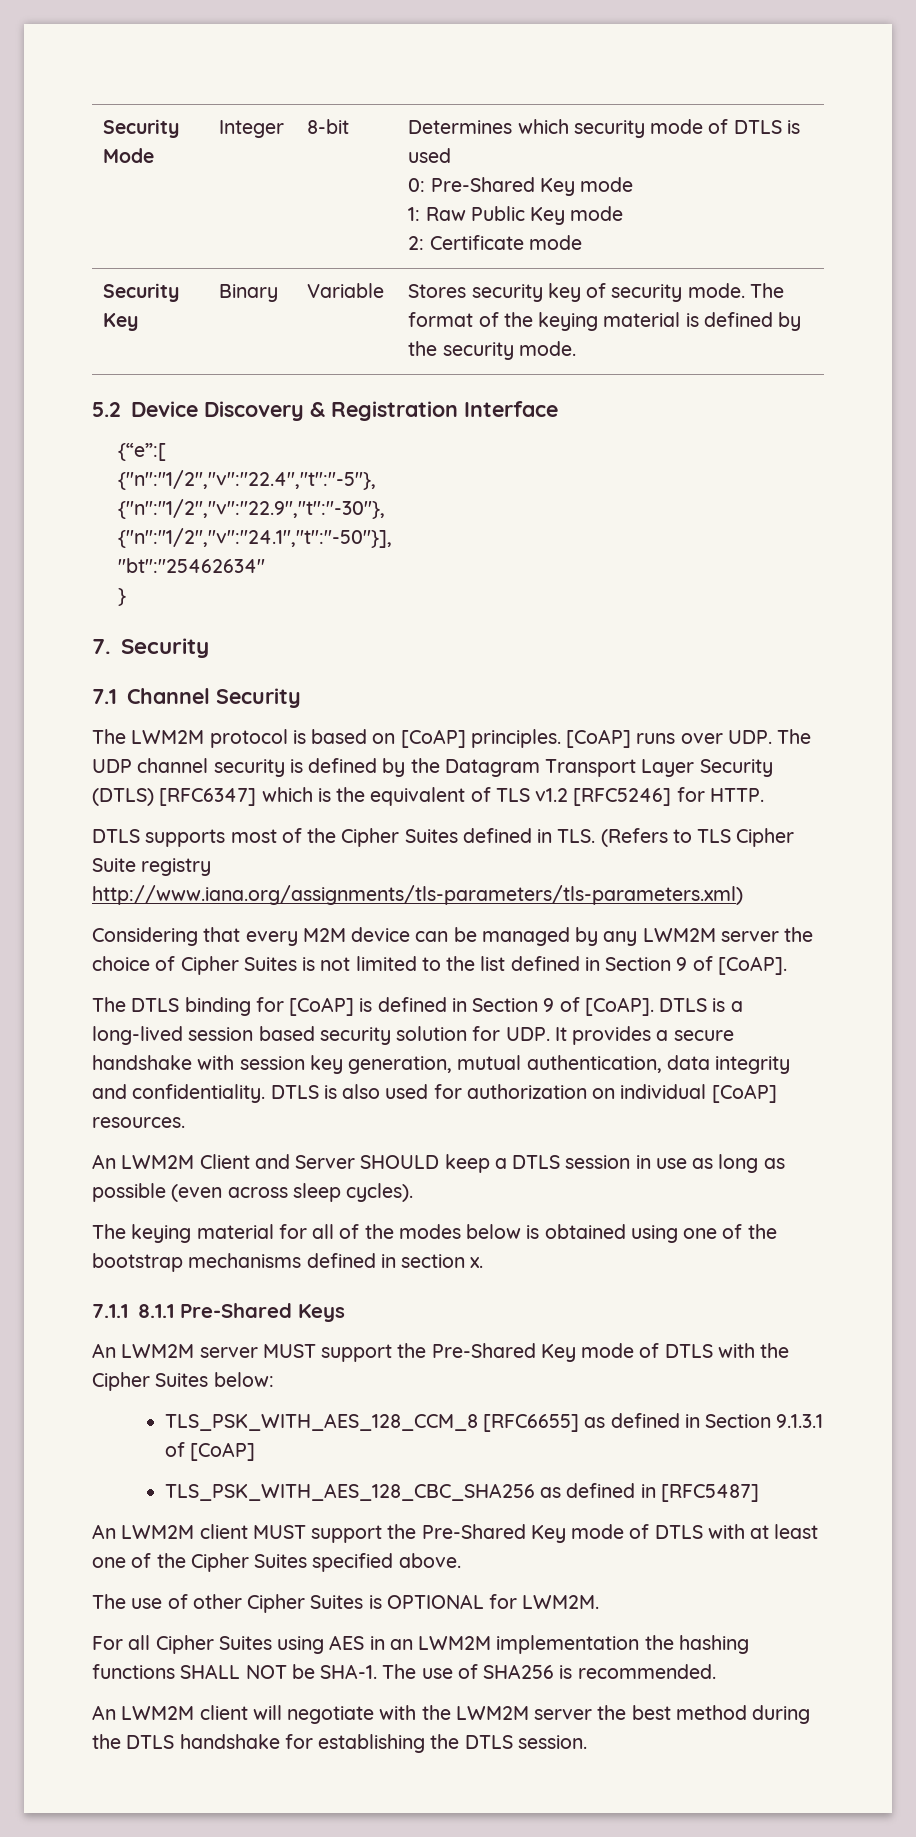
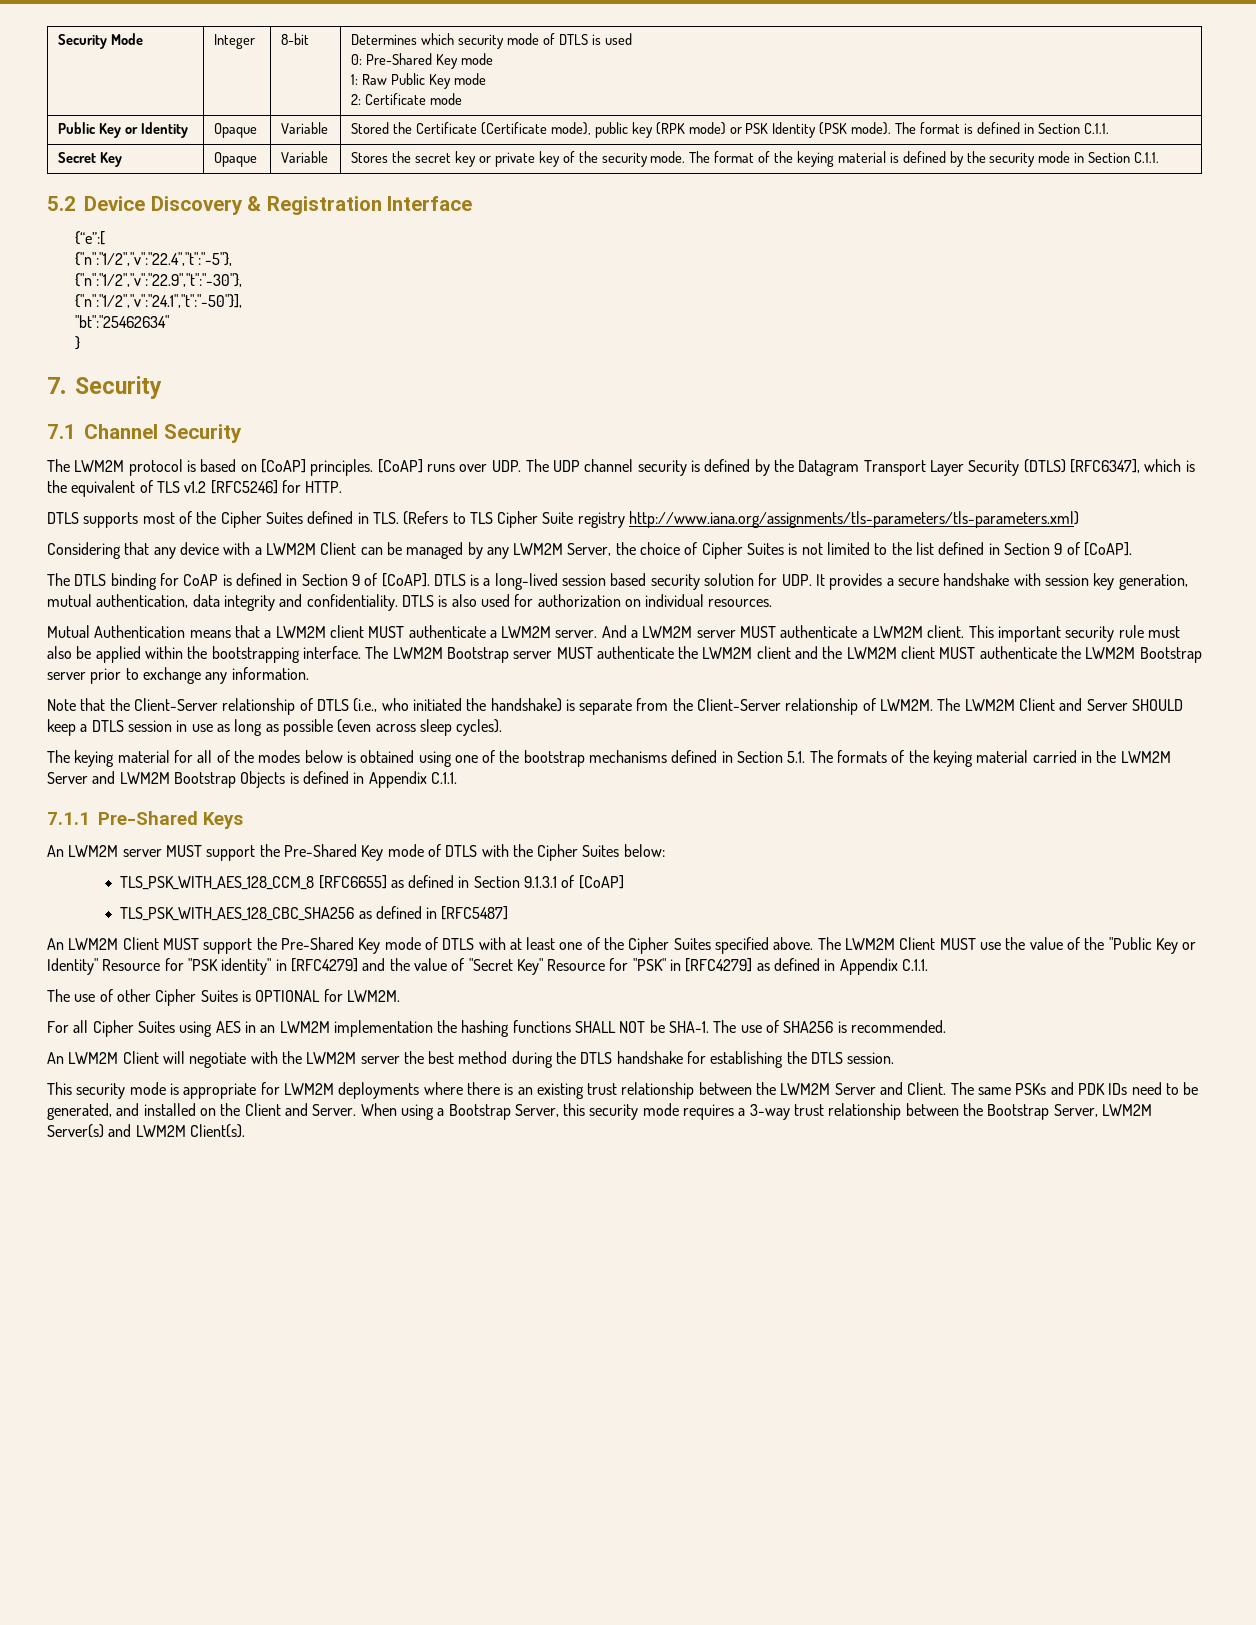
[103,283,180,302] Security -> [58,122,189,138] [214,123,258,138] [281,122,329,134] [351,122,1109,138] [58,152,97,163] Public Key or Identity | Opaque | Variable | Stored the Certificate (Certificate mode), public key (RPK mode) or PSK Identity (PSK mode). The format is defined in Section C.1.1. // Secret
[219,284,279,302] Binary -> [214,152,258,167] Opaque
[471,284,543,302] security -> [392,151,535,167] the secret key or private
(607, 290) none -> [578,151,598,163] the
[518,341,576,356] mode. -> [1038,151,1160,163] mode in Section C.1.1.
[159,788,257,806] [RFC6347] -> [1069,459,1140,473] [RFC6347],
[245,927,411,946] every M2M device -> [153,542,357,559] any device with a LWM2M Client
[720,931,779,942] server -> [567,543,612,556] Server,
[289,997,355,1016] [CoAP] -> [183,574,219,586] CoAP
[711,1084,777,1103] [CoAP] -> (705, 600) none
[92,1154,116,1169] An -> [47,625,1180,642] [47,646,1202,663] [47,667,309,684] [47,698,961,715] Mutual Authentication means that a LWM2M client MUST authenticate a LWM2M server. And a LWM2M server MUST authenticate a LWM2M client. This important security rule must also be applied within the bootstrapping interface. The LWM2M Bootstrap server MUST authenticate the LWM2M client and the LWM2M client MUST authenticate the LWM2M Bootstrap server prior to exchange any information. // Note that the Client-Server relationship of DTLS (i.e., who initiated the handshake) is separate from the Client-Server relationship of LWM2M. The
[401,1254,484,1268] section x. -> [737,750,1171,767] [47,771,457,788] Section 5.1. The formats of the keying material carried in the LWM2M Server and LWM2M Bootstrap Objects is defined in Appendix C.1.1.
[137,1304,174,1318] 8.1.1 -> (90, 818) none
[199,1524,248,1539] client -> [122,937,159,950] Client
(461, 1560) none -> [817,937,1197,954] [47,958,929,975] The LWM2M Client MUST use the value of the "Public Key or Identity" Resource for "PSK identity" in [RFC4279] and the value of "Secret Key" Resource for "PSK" in [RFC4279] as defined in Appendix C.1.1.
[199,1705,248,1720] client -> [122,1051,159,1064] Client
(587, 1742) none -> [47,1082,1199,1099] [47,1103,1153,1120] [47,1124,245,1138] // This security mode is appropriate for LWM2M deployments where there is an existing trust relationship between the LWM2M Server and Client. The same PSKs and PDK IDs need to be generated, and installed on the Client and Server. When using a Bootstrap Server, this security mode requires a 3-way trust relationship between the Bootstrap Server, LWM2M Server(s) and LWM2M Client(s).

